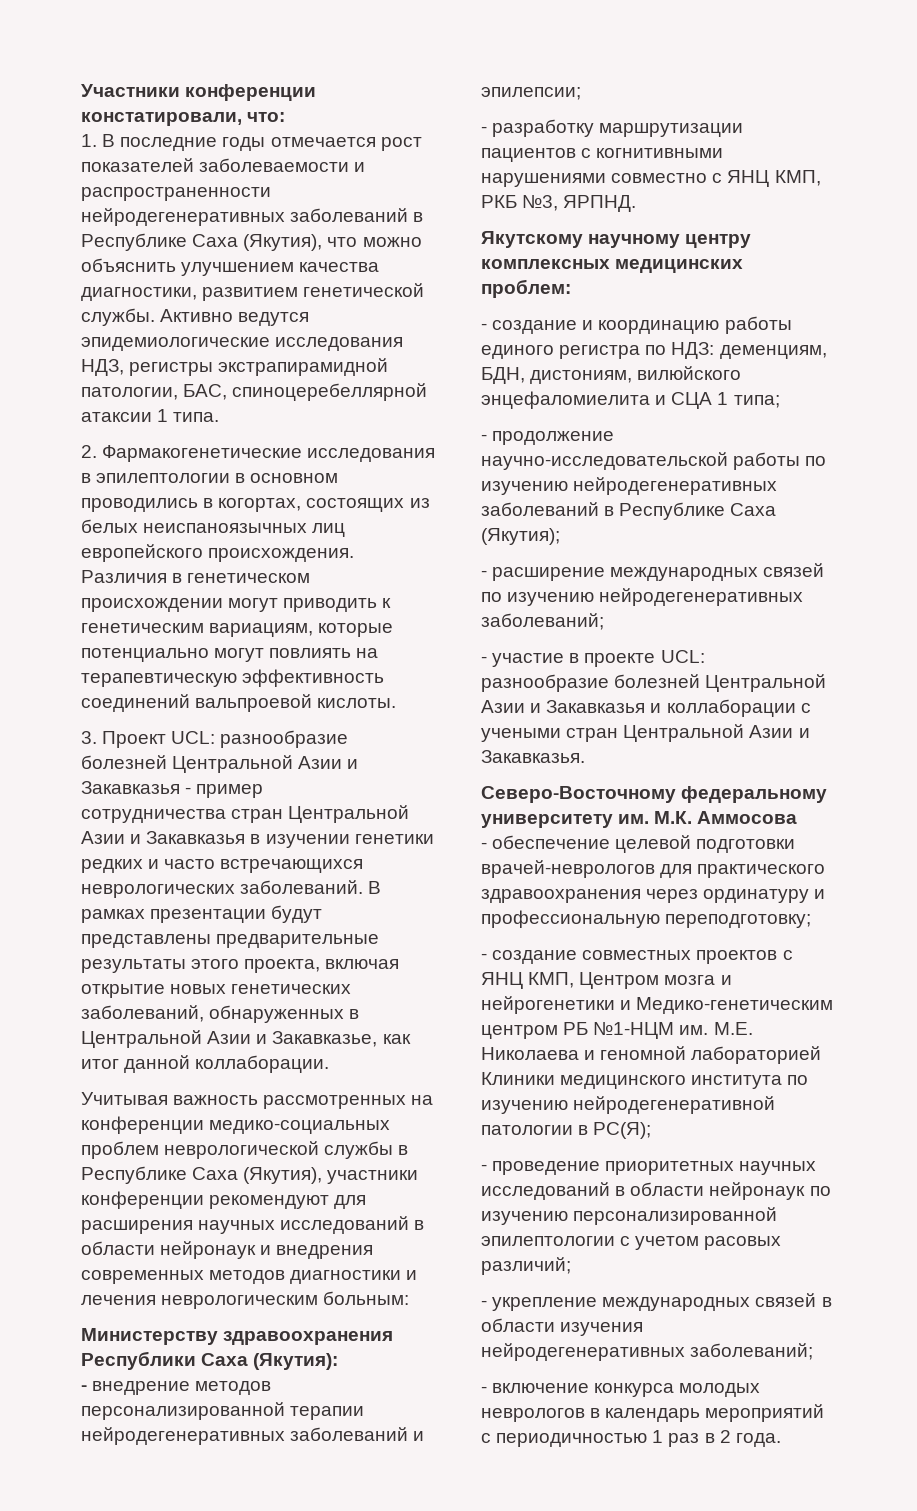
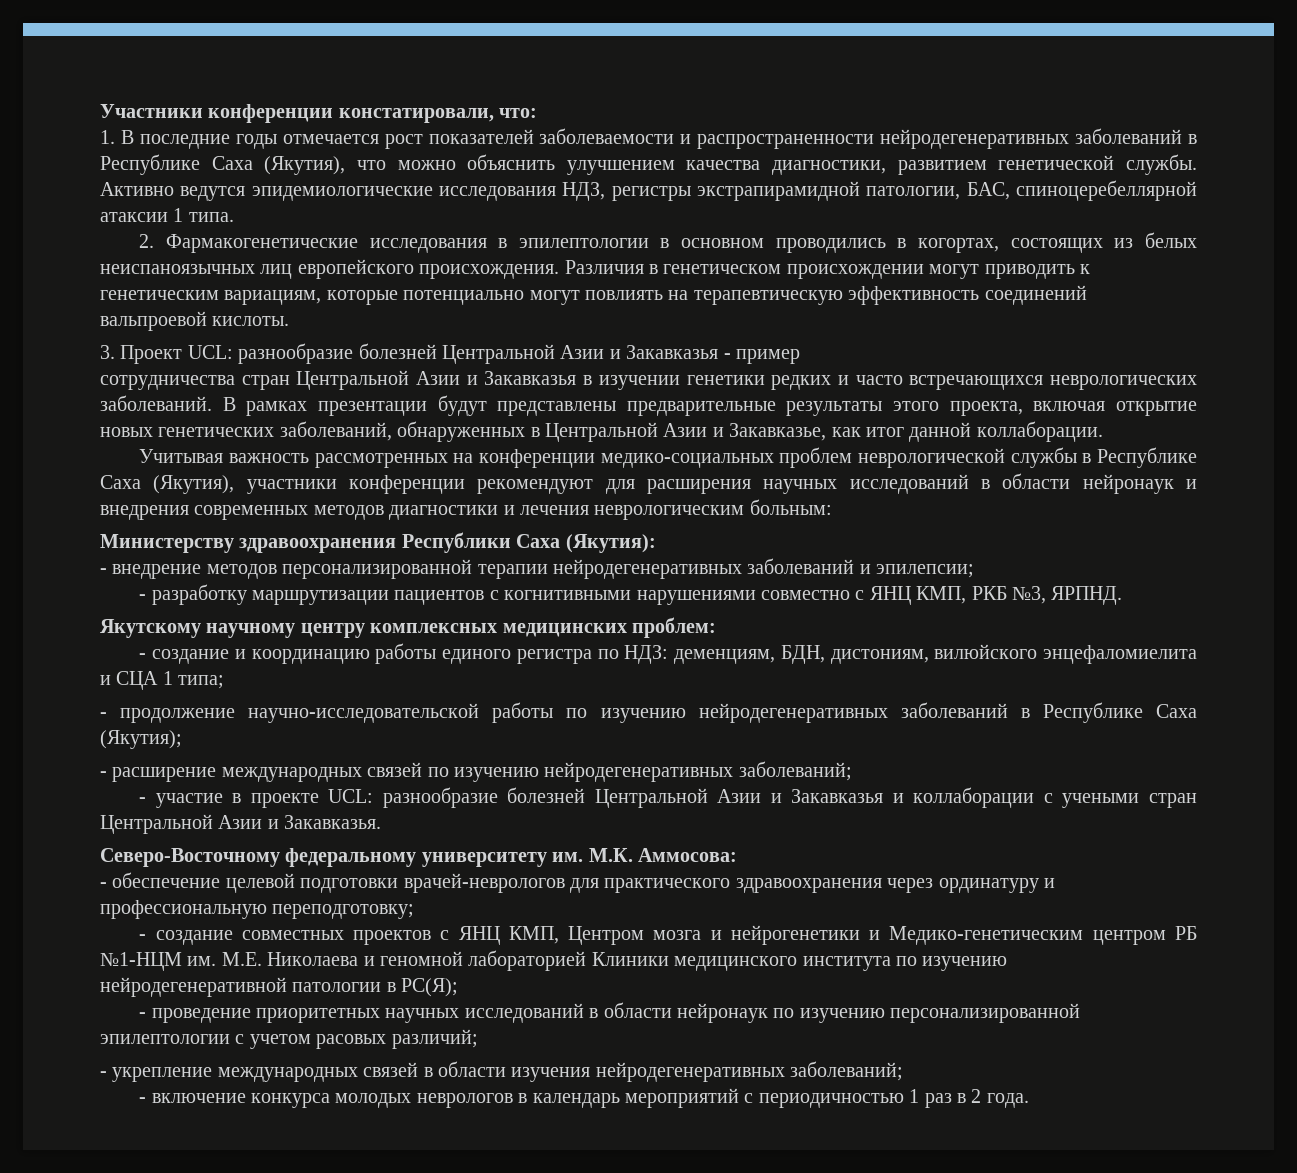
[697,811,798,824] Аммосова -> [637,848,737,862] Аммосова:

